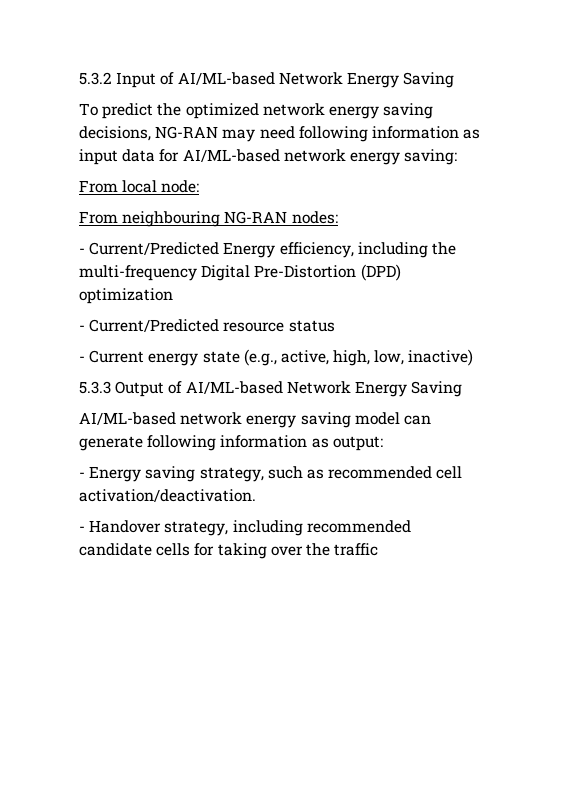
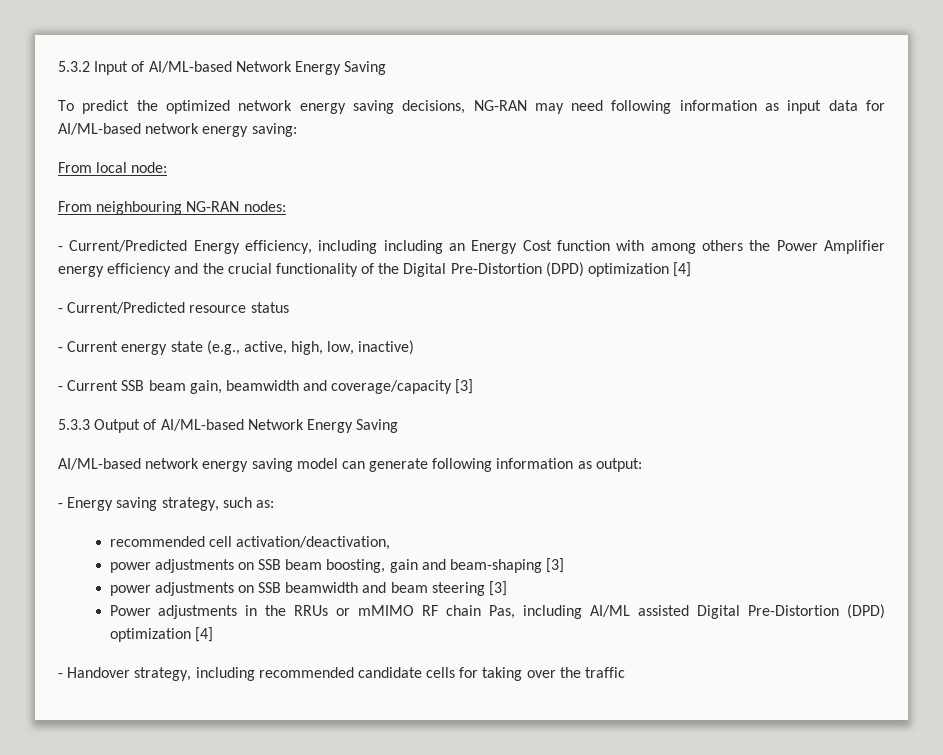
[431,242,456,255] [79,264,401,281] [79,288,173,304] the multi-frequency Digital Pre-Distortion (DPD) optimization -> [383,240,885,254] [58,262,692,277] including an Energy Cost function with among others the Power Amplifier energy efficiency and the crucial functionality of the Digital Pre-Distortion (DPD) optimization [4]
(474, 357) none -> [58,379,474,394] // - Current SSB beam gain, beamwidth and coverage/capacity [3]
[306,469,324,479] as -> [255,500,274,508] as: //
[79,489,256,502] activation/deactivation. -> [235,536,390,550] [109,558,565,573] [109,581,507,596] [109,604,886,619] [109,627,213,642] activation/deactivation, // power adjustments on SSB beam boosting, gain and beam-shaping [3] // power adjustments on SSB beamwidth and beam steering [3] // Power adjustments in the RRUs or mMIMO RF chain Pas, including AI/ML assisted Digital Pre-Distortion (DPD) optimization [4]

